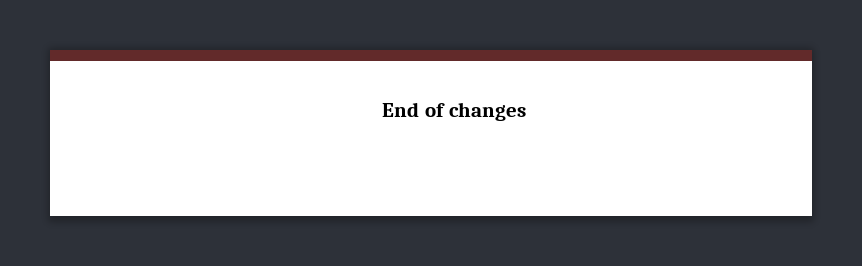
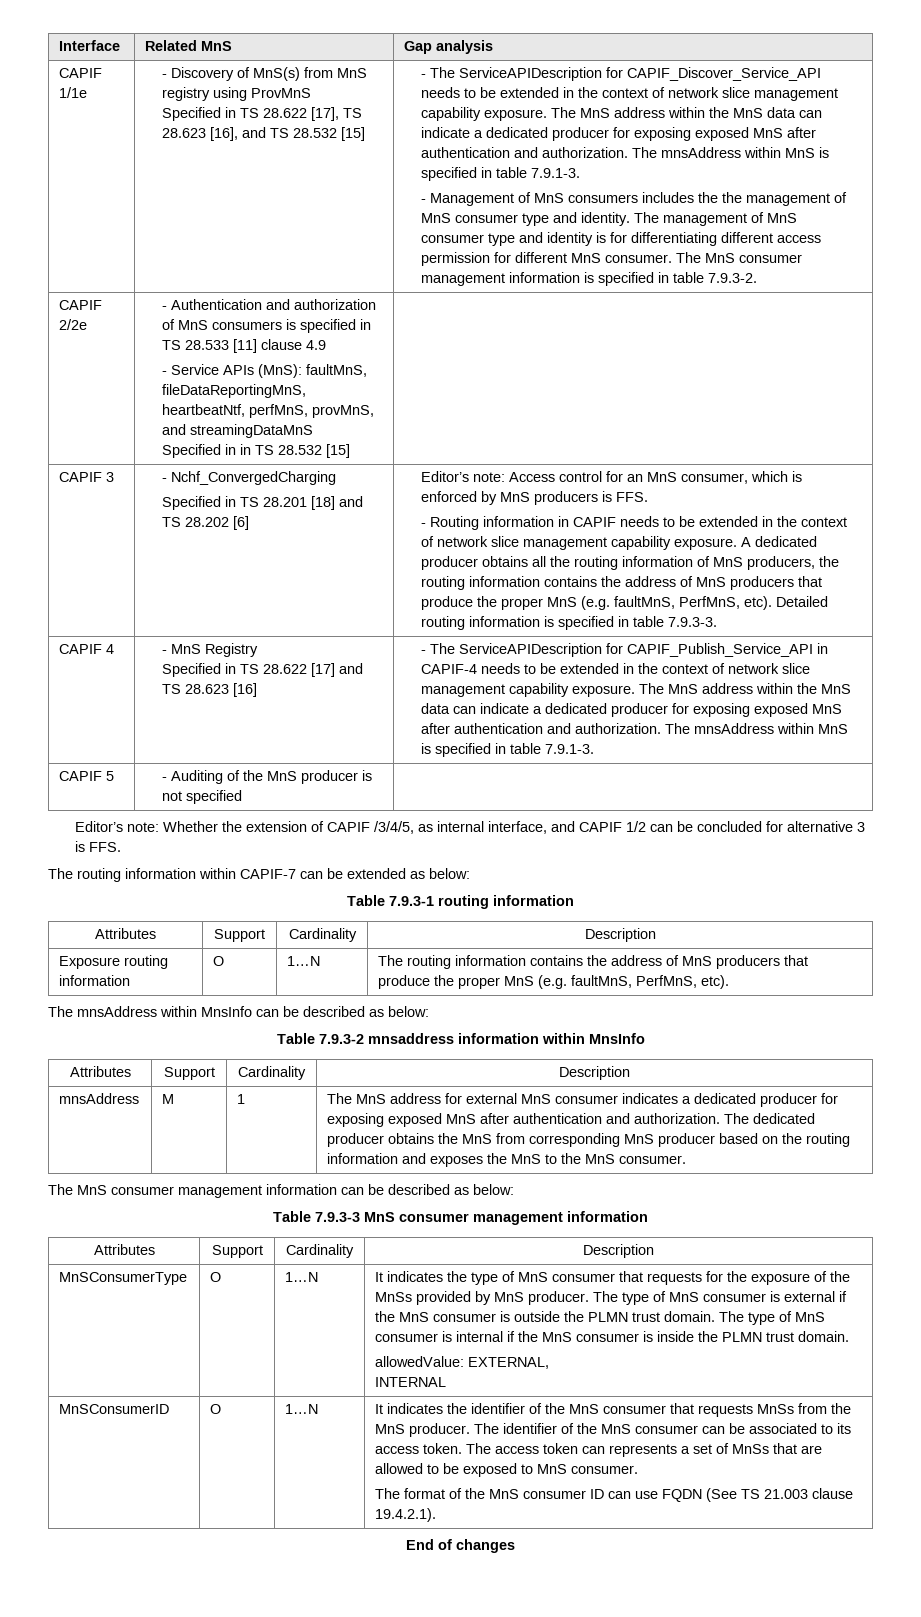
(382, 109) none -> [59,40,121,51] [145,40,233,51] [404,40,494,54] [59,68,103,78] [59,87,88,98] [161,67,367,81] [161,87,311,101] [161,107,362,121] [161,127,365,141] [420,67,821,81] [420,87,838,101] [420,107,822,121] [420,127,816,141] [420,147,829,158] [420,167,580,181] [420,192,847,206] [420,212,797,226] [420,232,821,246] [420,252,802,266] [420,272,757,286] [59,300,103,310] [59,319,88,330] [161,299,376,310] [161,319,371,333] [161,339,326,353] [161,364,367,378] [161,384,306,398] [161,404,374,418] [161,424,313,438] [161,444,350,458] [59,472,115,482] [161,471,336,485] [161,496,363,510] [161,516,249,530] [420,471,802,484] [420,491,648,505] [420,516,847,530] [420,536,817,550] [420,556,839,570] [420,576,822,590] [420,596,828,610] [420,616,717,630] [59,644,115,654] [161,643,258,657] [161,663,363,677] [161,683,257,697] [420,643,828,657] [420,663,810,674] [420,683,851,697] [420,703,842,717] [420,723,848,734] [420,743,594,757] [59,771,115,781] [161,770,372,784] [161,790,242,804] [75,821,866,834] [75,841,122,852] [48,868,470,882] [347,895,574,909] [95,928,156,939] [214,929,265,942] [288,928,357,942] [584,928,656,942] [59,955,169,969] [59,975,131,986] [213,956,225,966] [287,956,321,966] [378,955,809,969] [378,975,730,989] [48,1006,429,1017] [276,1033,645,1044] [69,1066,131,1077] [163,1067,215,1080] [238,1066,306,1080] [559,1066,630,1080] [59,1093,140,1104] [162,1094,175,1104] [237,1094,246,1104] [327,1093,839,1107] [327,1113,816,1127] [327,1133,851,1147] [327,1153,687,1167] [48,1184,514,1198] [273,1211,648,1225] [93,1244,155,1255] [211,1245,263,1258] [286,1244,354,1258] [583,1244,654,1258] [59,1272,188,1285] [210,1272,222,1282] [285,1272,319,1282] [375,1271,851,1285] [375,1291,848,1305] [375,1311,826,1325] [375,1331,850,1342] [375,1356,550,1369] [375,1377,447,1387] [59,1404,170,1414] [210,1404,222,1414] [285,1404,319,1414] [375,1403,852,1417] [375,1423,852,1437] [375,1443,823,1457] [375,1463,639,1477] [375,1488,854,1502] [375,1508,437,1522] Interface | Related MnS | Gap analysis // CAPIF 1/1e | - Discovery of MnS(s) from MnS registry using ProvMnS // Specified in TS 28.622 [17], TS 28.623 [16], and TS 28.532 [15] | - The ServiceAPIDescription for CAPIF_Discover_Service_API needs to be extended in the context of network slice management capability exposure. The MnS address within the MnS data can indicate a dedicated producer for exposing exposed MnS after authentication and authorization. The mnsAddress within MnS is specified in table 7.9.1-3. // - Management of MnS consumers includes the the management of MnS consumer type and identity. The management of MnS consumer type and identity is for differentiating different access permission for different MnS consumer. The MnS consumer management information is specified in table 7.9.3-2. // CAPIF 2/2e | - Authentication and authorization of MnS consumers is specified in TS 28.533 [11] clause 4.9 // - Service APIs (MnS): faultMnS, fileDataReportingMnS, heartbeatNtf, perfMnS, provMnS, and streamingDataMnS // Specified in in TS 28.532 [15] | // CAPIF 3 | - Nchf_ConvergedCharging // Specified in TS 28.201 [18] and TS 28.202 [6] | Editor’s note: Access control for an MnS consumer, which is enforced by MnS producers is FFS. // - Routing information in CAPIF needs to be extended in the context of network slice management capability exposure. A dedicated producer obtains all the routing information of MnS producers, the routing information contains the address of MnS producers that produce the proper MnS (e.g. faultMnS, PerfMnS, etc). Detailed routing information is specified in table 7.9.3-3. // CAPIF 4 | - MnS Registry // Specified in TS 28.622 [17] and TS 28.623 [16] | - The ServiceAPIDescription for CAPIF_Publish_Service_API in CAPIF-4 needs to be extended in the context of network slice management capability exposure. The MnS address within the MnS data can indicate a dedicated producer for exposing exposed MnS after authentication and authorization. The mnsAddress within MnS is specified in table 7.9.1-3. // CAPIF 5 | - Auditing of the MnS producer is not specified | // Editor’s note: Whether the extension of CAPIF /3/4/5, as internal interface, and CAPIF 1/2 can be concluded for alternative 3 is FFS. // The routing information within CAPIF-7 can be extended as below: // Table 7.9.3-1 routing information // Attributes | Support | Cardinality | Description // Exposure routing information | O | 1…N | The routing information contains the address of MnS producers that produce the proper MnS (e.g. faultMnS, PerfMnS, etc). // The mnsAddress within MnsInfo can be described as below: // Table 7.9.3-2 mnsaddress information within MnsInfo // Attributes | Support | Cardinality | Description // mnsAddress | M | 1 | The MnS address for external MnS consumer indicates a dedicated producer for exposing exposed MnS after authentication and authorization. The dedicated producer obtains the MnS from corresponding MnS producer based on the routing information and exposes the MnS to the MnS consumer. // The MnS consumer management information can be described as below: // Table 7.9.3-3 MnS consumer management information // Attributes | Support | Cardinality | Description // MnSConsumerType | O | 1…N | It indicates the type of MnS consumer that requests for the exposure of the MnSs provided by MnS producer. The type of MnS consumer is external if the MnS consumer is outside the PLMN trust domain. The type of MnS consumer is internal if the MnS consumer is inside the PLMN trust domain. // allowedValue: EXTERNAL, // INTERNAL // MnSConsumerID | O | 1…N | It indicates the identifier of the MnS consumer that requests MnSs from the MnS producer. The identifier of the MnS consumer can be associated to its access token. The access token can represents a set of MnSs that are allowed to be exposed to MnS consumer. // The format of the MnS consumer ID can use FQDN (See TS 21.003 clause 19.4.2.1). //

